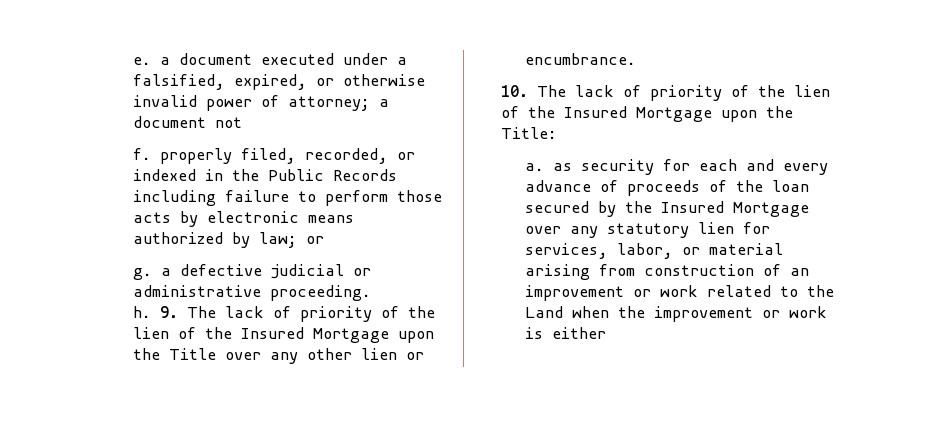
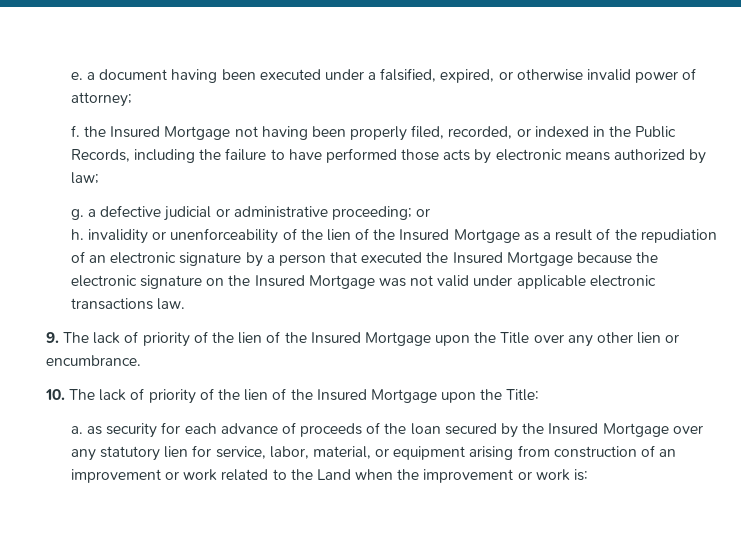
(253, 59) none -> [171,69,256,83] having been
[379,99,390,107] [133,116,243,128] [133,148,152,160] a document not // f. -> [70,125,346,140] // f. the Insured Mortgage not having been
[333,169,398,181] [133,190,389,206] Records including failure to perform -> [70,148,397,163] Records, including the failure to have performed
[306,236,325,244] or -> (99, 178) none
[270,285,372,301] proceeding. -> [331,206,431,220] proceeding; or
(152, 312) none -> [87,228,717,244] [70,251,659,267] [70,275,656,289] [70,298,185,310] invalidity or unenforceability of the lien of the Insured Mortgage as a result of the repudiation of an electronic signature by a person that executed the Insured Mortgage because the electronic signature on the Insured Mortgage was not valid under applicable electronic transactions law. //
[746,159,829,175] and every -> (217, 428) none
[525,243,784,259] services, labor, or material -> [215,446,466,460] service, labor, material, or equipment
[525,327,607,339] is either -> [574,469,589,481] is:

